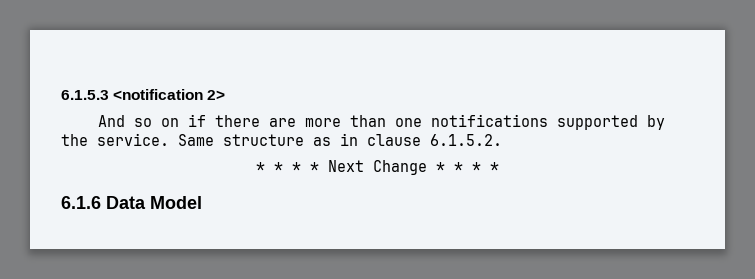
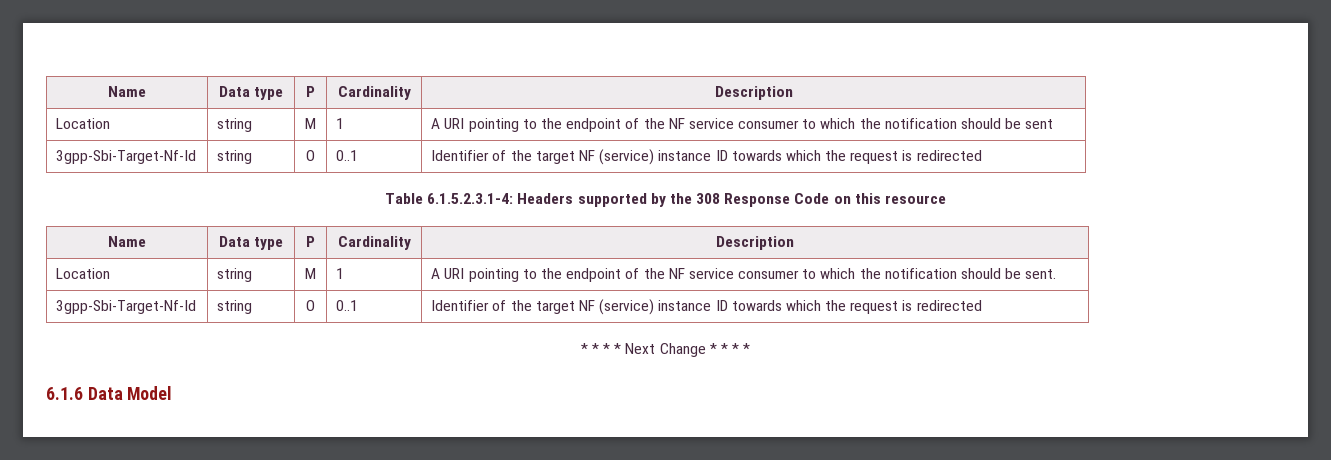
[61,89,226,100] [97,114,665,130] [61,133,502,146] 6.1.5.3 <notification 2> // And so on if there are more than one notifications supported by the service. Same structure as in clause 6.1.5.2. -> [108,86,146,97] [218,86,284,100] [306,86,315,97] [337,86,411,100] [714,86,793,100] [56,118,111,129] [217,118,253,132] [305,118,316,129] [336,118,345,129] [431,118,1054,132] [56,150,197,164] [217,150,253,164] [306,150,315,161] [336,150,359,161] [431,149,982,165] [384,193,947,207] [108,236,146,247] [218,236,284,250] [306,236,315,247] [337,236,411,250] [716,236,794,250] [56,268,111,279] [217,268,253,282] [305,268,316,279] [336,268,345,279] [431,268,1057,282] [56,300,197,314] [217,300,253,314] [306,300,315,311] [336,300,359,311] [431,299,982,315] Name | Data type | P | Cardinality | Description // Location | string | M | 1 | A URI pointing to the endpoint of the NF service consumer to which the notification should be sent // 3gpp-Sbi-Target-Nf-Id | string | O | 0..1 | Identifier of the target NF (service) instance ID towards which the request is redirected // Table 6.1.5.2.3.1-4: Headers supported by the 308 Response Code on this resource // Name | Data type | P | Cardinality | Description // Location | string | M | 1 | A URI pointing to the endpoint of the NF service consumer to which the notification should be sent. // 3gpp-Sbi-Target-Nf-Id | string | O | 0..1 | Identifier of the target NF (service) instance ID towards which the request is redirected

